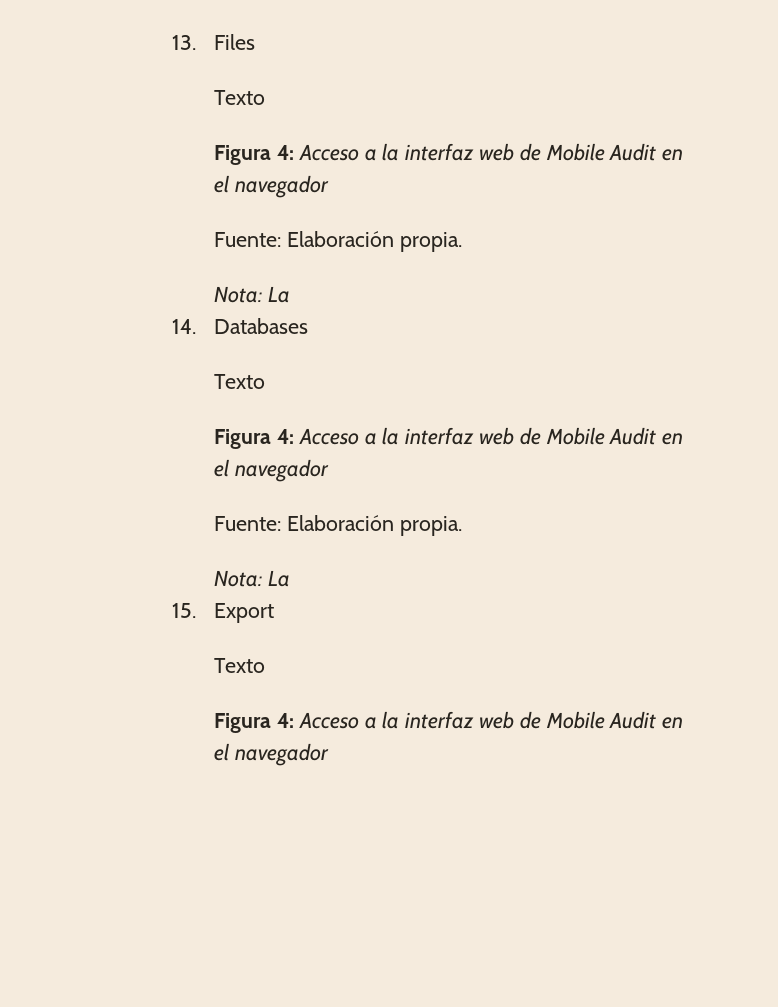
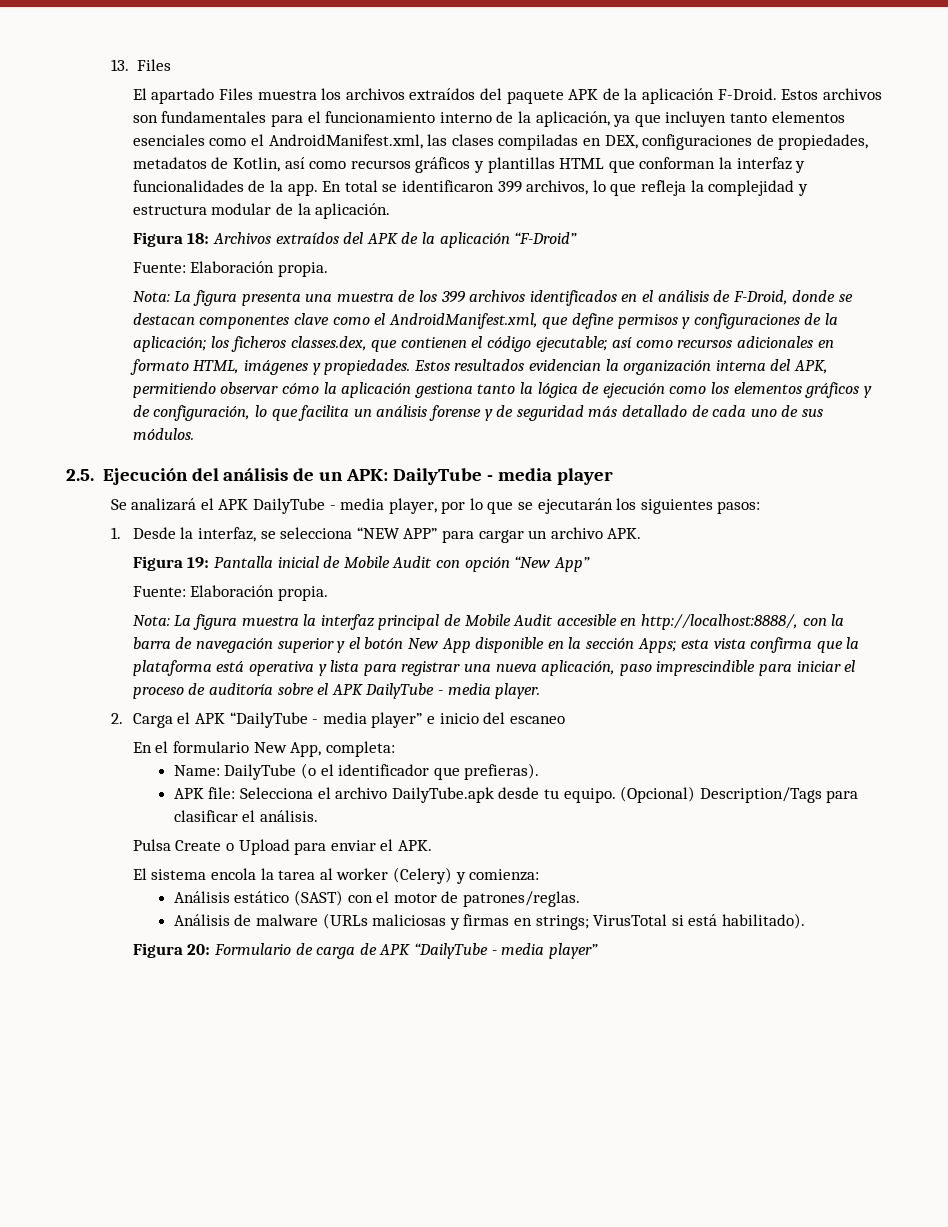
[214,90,266,105] [214,143,684,165] [214,175,330,198] [214,231,462,252] [214,286,291,303] [171,318,309,334] [214,374,266,389] [214,427,684,449] [214,459,330,482] [214,515,462,536] [214,570,291,587] [171,603,275,623] [214,658,266,673] [214,711,684,733] [214,743,330,766] Texto // Figura 4: Acceso a la interfaz web de Mobile Audit en el navegador // Fuente: Elaboración propia. // Nota: La // 14. Databases // Texto // Figura 4: Acceso a la interfaz web de Mobile Audit en el navegador // Fuente: Elaboración propia. // Nota: La // 15. Export // Texto // Figura 4: Acceso a la interfaz web de Mobile Audit en el navegador -> [132,88,882,104] [132,111,845,127] [132,134,869,150] [132,157,806,173] [132,180,808,196] [132,203,391,219] [132,232,578,248] [132,261,329,277] [132,290,853,306] [132,313,838,329] [132,336,834,352] [129,359,828,375] [132,382,872,398] [132,405,823,421] [132,428,194,440] [66,468,614,485] [110,498,761,514] [110,527,642,543] [132,556,590,572] [132,585,329,601] [132,614,845,630] [132,637,860,653] [132,660,856,676] [132,683,541,699] [110,712,565,728] [132,741,395,757] [173,763,540,780] [173,786,859,803] [173,810,319,822] [132,839,432,855] [132,867,540,884] [173,890,580,907] [173,913,805,930] [132,943,598,959] El apartado Files muestra los archivos extraídos del paquete APK de la aplicación F-Droid. Estos archivos son fundamentales para el funcionamiento interno de la aplicación, ya que incluyen tanto elementos esenciales como el AndroidManifest.xml, las clases compiladas en DEX, configuraciones de propiedades, metadatos de Kotlin, así como recursos gráficos y plantillas HTML que conforman la interfaz y funcionalidades de la app. En total se identificaron 399 archivos, lo que refleja la complejidad y estructura modular de la aplicación. // Figura 18: Archivos extraídos del APK de la aplicación “F-Droid” // Fuente: Elaboración propia. // Nota: La figura presenta una muestra de los 399 archivos identificados en el análisis de F-Droid, donde se destacan componentes clave como el AndroidManifest.xml, que define permisos y configuraciones de la aplicación; los ficheros classes.dex, que contienen el código ejecutable; así como recursos adicionales en formato HTML, imágenes y propiedades. Estos resultados evidencian la organización interna del APK, permitiendo observar cómo la aplicación gestiona tanto la lógica de ejecución como los elementos gráficos y de configuración, lo que facilita un análisis forense y de seguridad más detallado de cada uno de sus módulos. // 2.5. Ejecución del análisis de un APK: DailyTube - media player // Se analizará el APK DailyTube - media player, por lo que se ejecutarán los siguientes pasos: // 1. Desde la interfaz, se selecciona “NEW APP” para cargar un archivo APK. // Figura 19: Pantalla inicial de Mobile Audit con opción “New App” // Fuente: Elaboración propia. // Nota: La figura muestra la interfaz principal de Mobile Audit accesible en http://localhost:8888/, con la barra de navegación superior y el botón New App disponible en la sección Apps; esta vista confirma que la plataforma está operativa y lista para registrar una nueva aplicación, paso imprescindible para iniciar el proceso de auditoría sobre el APK DailyTube - media player. // 2. Carga el APK “DailyTube - media player” e inicio del escaneo // En el formulario New App, completa: // Name: DailyTube (o el identificador que prefieras). // APK file: Selecciona el archivo DailyTube.apk desde tu equipo. (Opcional) Description/Tags para clasificar el análisis. // Pulsa Create o Upload para enviar el APK. // El sistema encola la tarea al worker (Celery) y comienza: // Análisis estático (SAST) con el motor de patrones/reglas. // Análisis de malware (URLs maliciosas y firmas en strings; VirusTotal si está habilitado). // Figura 20: Formulario de carga de APK “DailyTube - media player”

